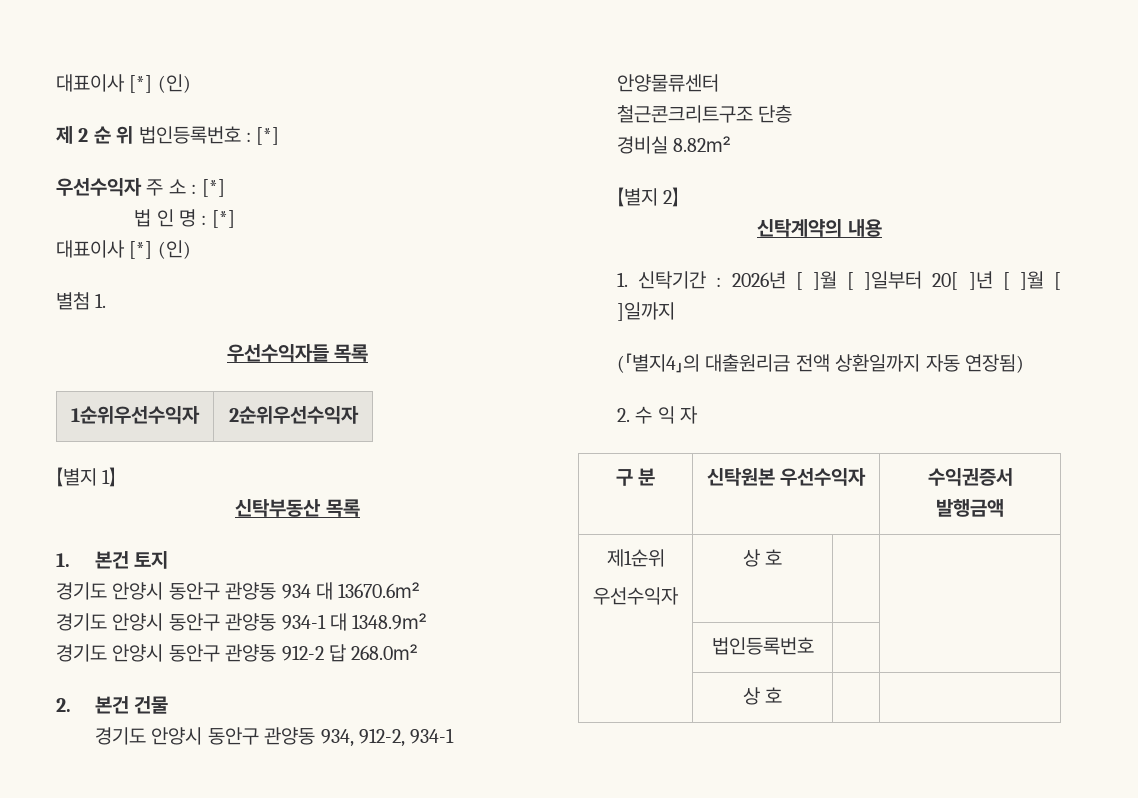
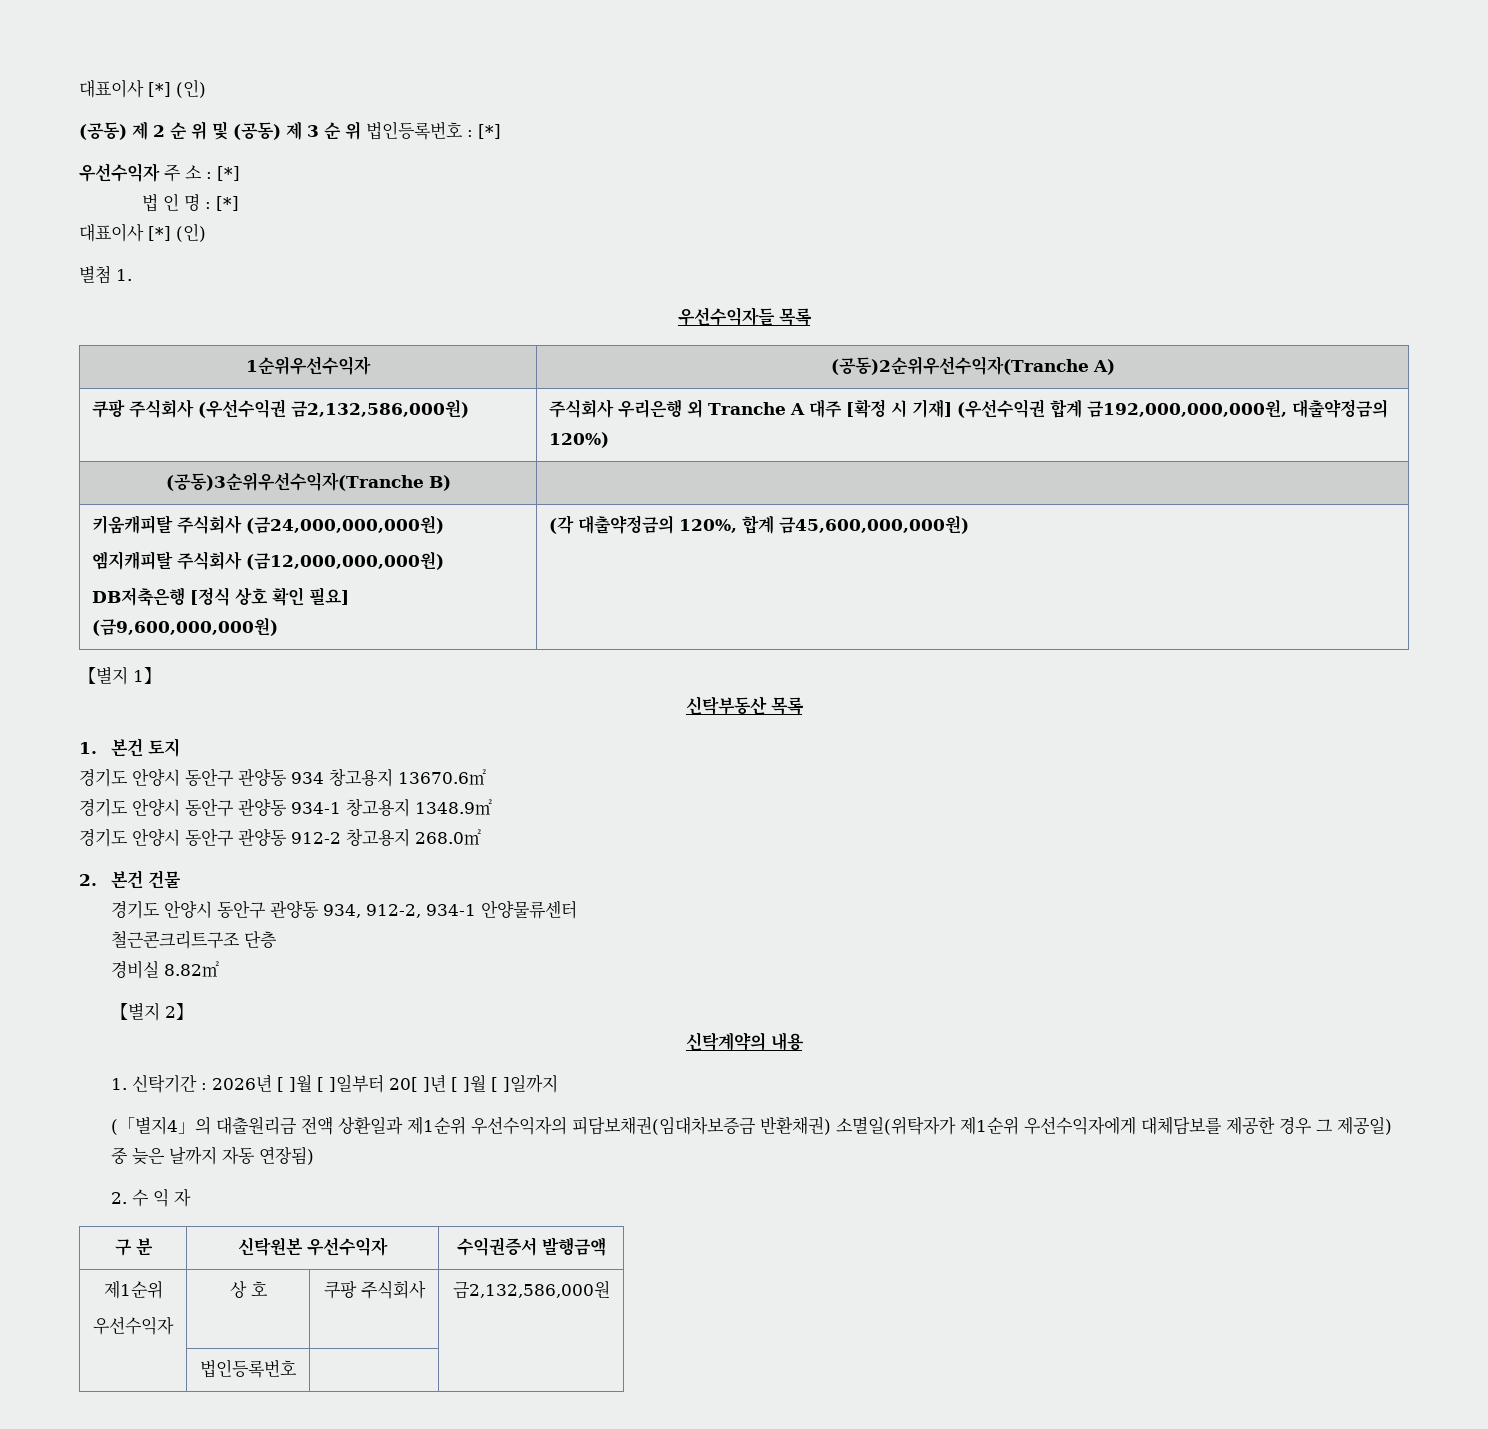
[56,74,191,93] 대표이사 [*] (인) // -> [79,79,206,98] [79,122,127,140] 대표이사 [*] (인) // (공동)
(134, 135) none -> [212,121,361,140] 및 (공동) 제 3 순 위
[228,406,359,424] 2순위우선수익자 -> [830,356,1115,375] [92,399,470,418] [549,399,1389,418] [549,432,610,448] [165,472,451,491] [92,515,445,534] [92,551,445,570] [92,587,350,606] [92,617,279,636] [549,515,970,534] (공동)2순위우선수익자(Tranche A) // 쿠팡 주식회사 (우선수익권 금2,132,586,000원) | 주식회사 우리은행 외 Tranche A 대주 [확정 시 기재] (우선수익권 합계 금192,000,000,000원, 대출약정금의 120%) // (공동)3순위우선수익자(Tranche B) | // 키움캐피탈 주식회사 (금24,000,000,000원) // 엠지캐피탈 주식회사 (금12,000,000,000원) // DB저축은행 [정식 상호 확인 필요] (금9,600,000,000원) | (각 대출약정금의 120%, 합계 금45,600,000,000원)
[316,582,333,600] 대 -> [329,768,393,787] 창고용지
[330,613,347,631] 대 -> [346,798,410,817] 창고용지
[329,644,346,662] 답 -> [346,828,410,847] 창고용지
[835,354,921,372] 상환일까지 -> [337,1116,1392,1135] [110,1146,217,1165] 상환일과 제1순위 우선수익자의 피담보채권(임대차보증금 반환채권) 소멸일(위탁자가 제1순위 우선수익자에게 대체담보를 제공한 경우 그 제공일) 중 늦은 날까지
(783, 557) | -> [323,1280,426,1299] [452,1280,610,1299] 쿠팡 주식회사 | 금2,132,586,000원
[742,687,783,705] // | 상 호 | | -> (297, 1368) none

